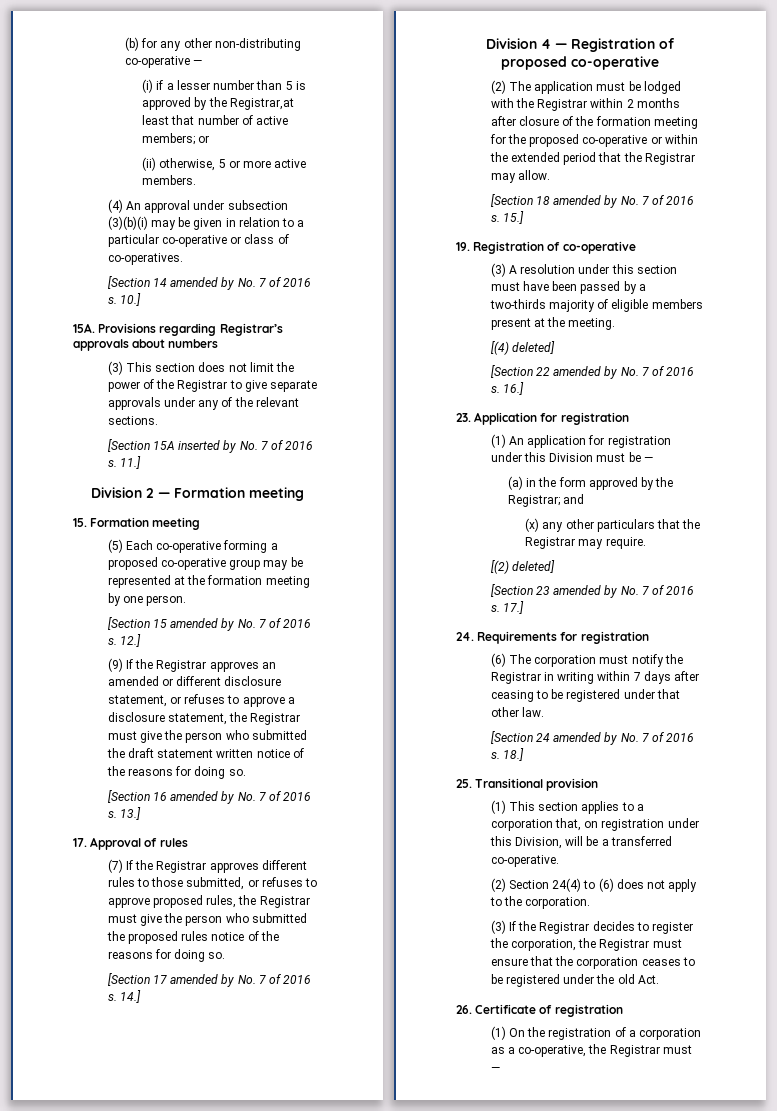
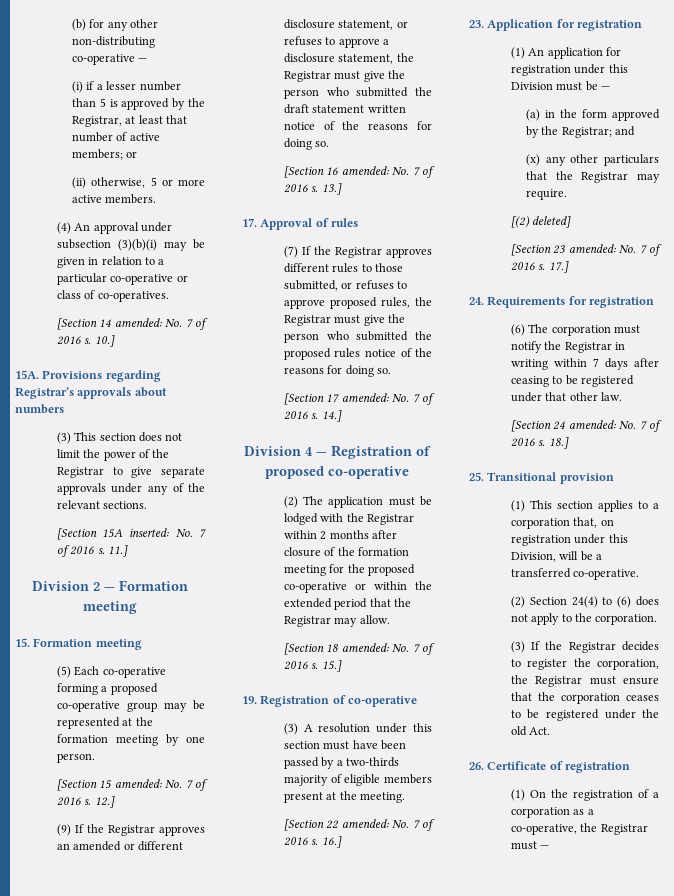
[229,98,294,110] Registrar,at -> [72,116,136,127] Registrar, at
[170,277,235,290] amended by -> [114,318,162,327] amended:
[178,440,237,453] inserted by -> [128,528,169,537] inserted:
[170,618,235,631] amended by -> [114,779,162,788] amended:
[170,791,235,804] amended by -> [341,166,389,175] amended:
[170,974,235,987] amended by -> [341,393,389,402] amended:
[553,195,618,208] amended by -> [341,643,389,652] amended:
[490,341,555,355] // [(4) deleted] -> (406, 797) none
[553,366,618,379] amended by -> [341,819,389,828] amended:
[553,585,618,598] amended by -> [568,244,616,253] amended:
[553,732,618,745] amended by -> [568,420,616,429] amended:

